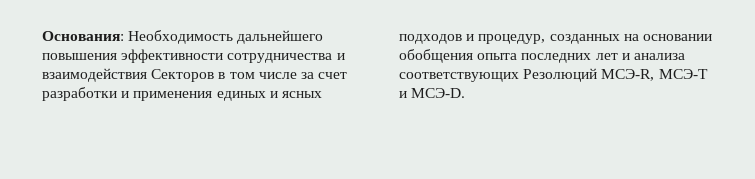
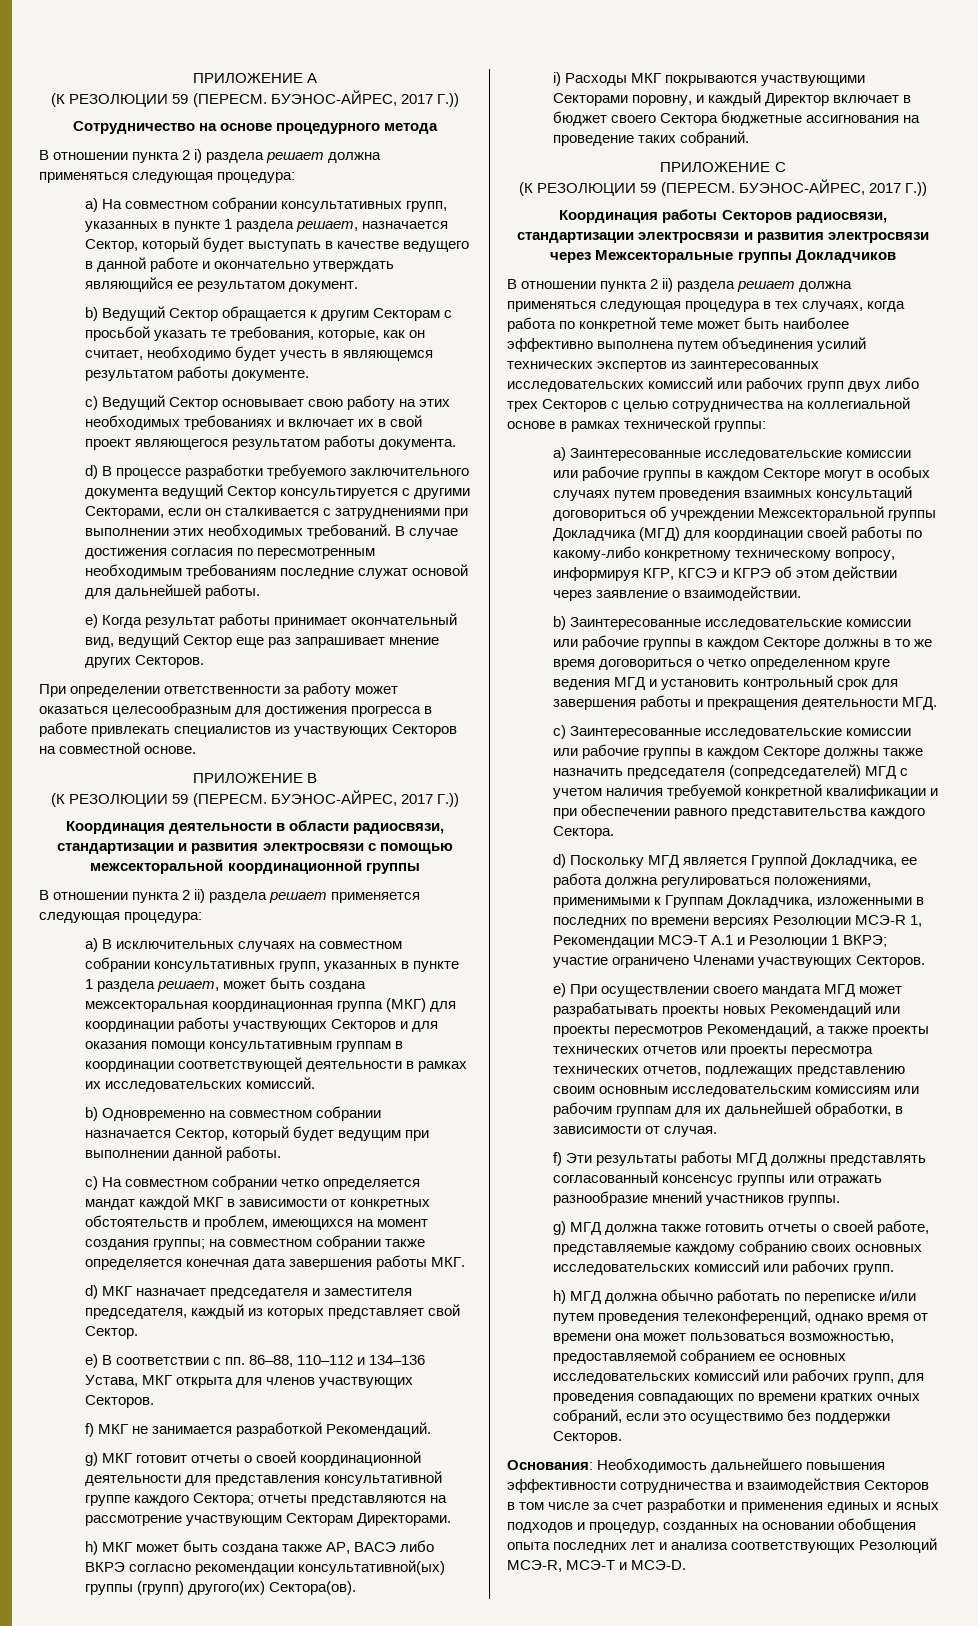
(42, 36) none -> [192,73,318,83] [51,90,459,107] [72,121,439,134] [39,149,382,163] [39,172,296,183] [84,197,448,212] [84,219,449,232] [84,237,470,252] [84,257,395,272] [84,277,358,292] [84,306,453,321] [84,326,426,341] [84,346,434,361] [84,366,309,381] [84,395,451,410] [84,415,423,430] [84,435,456,450] [84,464,470,479] [84,484,471,499] [84,506,469,519] [84,524,459,539] [84,548,375,559] [84,564,468,579] [84,584,260,599] [84,613,458,628] [84,633,440,648] [84,655,204,668] [39,682,399,697] [39,702,433,717] [39,722,458,737] [39,742,197,754] [192,773,318,783] [51,790,459,807] [65,820,445,834] [57,843,453,854] [90,859,420,874] [39,889,421,903] [39,912,203,923] [84,938,403,952] [84,957,460,972] [84,977,367,992] [84,998,456,1012] [84,1017,439,1032] [84,1041,403,1052] [84,1057,467,1072] [84,1077,315,1092] [84,1106,381,1121] [84,1126,430,1141] [84,1146,281,1161] [84,1175,421,1190] [84,1195,431,1210] [84,1215,429,1230] [84,1235,426,1250] [84,1255,466,1270] [84,1285,413,1299] [84,1304,461,1319] [84,1326,138,1339] [84,1354,426,1368] [84,1375,414,1388] [84,1395,154,1408] [84,1422,432,1437] [84,1451,422,1466] [84,1471,442,1486] [84,1493,448,1506] [84,1513,451,1526] [84,1540,435,1555] [84,1560,445,1575] [84,1581,356,1595] [552,72,865,86] [552,91,912,106] [552,111,921,126] [552,131,749,146] [660,162,786,172] [519,179,927,196] [559,209,887,223] [517,232,929,243] [550,250,896,263] [507,278,853,292] [507,301,906,312] [507,317,850,332] [507,337,867,352] [507,361,820,372] [507,377,920,392] [507,397,911,412] [507,417,767,432] [552,447,911,461] [552,466,931,481] [552,486,912,501] [552,506,936,521] [552,526,923,541] [552,546,895,561] [552,566,898,581] [552,586,801,601] [552,616,911,630] [552,635,933,650] [552,659,891,670] [552,675,899,690] [552,695,938,710] [552,725,911,739] [552,744,924,759] [552,764,908,779] [552,784,939,799] [552,804,925,819] [552,826,614,839] [552,853,918,868] [552,873,871,888] [552,895,925,908] [552,915,923,928] [552,935,888,948] [552,955,925,968] [552,983,903,997] [552,1002,900,1017] [552,1022,930,1037] [552,1046,873,1057] [552,1066,905,1077] [552,1086,919,1097] [552,1102,904,1117] [552,1126,717,1137] [552,1151,927,1166] [552,1171,882,1186] [552,1191,840,1206] [552,1220,930,1235] [552,1240,922,1255] [552,1260,894,1275] [552,1289,917,1304] [552,1309,929,1324] [552,1333,894,1344] [552,1349,846,1364] [552,1369,925,1384] [552,1393,921,1404] [552,1409,891,1424] [552,1431,622,1444] ПРИЛОЖЕНИЕ А // (К РЕЗОЛЮЦИИ 59 (ПЕРЕСМ. БУЭНОС-АЙРЕС, 2017 Г.)) // Сотрудничество на основе процедурного метода // В отношении пункта 2 i) раздела решает должна применяться следующая процедура: // а) На совместном собрании консультативных групп, указанных в пункте 1 раздела решает, назначается Сектор, который будет выступать в качестве ведущего в данной работе и окончательно утверждать являющийся ее результатом документ. // b) Ведущий Сектор обращается к другим Секторам с просьбой указать те требования, которые, как он считает, необходимо будет учесть в являющемся результатом работы документе. // c) Ведущий Сектор основывает свою работу на этих необходимых требованиях и включает их в свой проект являющегося результатом работы документа. // d) В процессе разработки требуемого заключительного документа ведущий Сектор консультируется с другими Секторами, если он сталкивается с затруднениями при выполнении этих необходимых требований. В случае достижения согласия по пересмотренным необходимым требованиям последние служат основой для дальнейшей работы. // е) Когда результат работы принимает окончательный вид, ведущий Сектор еще раз запрашивает мнение других Секторов. // При определении ответственности за работу может оказаться целесообразным для достижения прогресса в работе привлекать специалистов из участвующих Секторов на совместной основе. // ПРИЛОЖЕНИЕ В // (К РЕЗОЛЮЦИИ 59 (ПЕРЕСМ. БУЭНОС-АЙРЕС, 2017 Г.)) // Координация деятельности в области радиосвязи, стандартизации и развития электросвязи с помощью межсекторальной координационной группы // В отношении пункта 2 ii) раздела решает применяется следующая процедура: // а) В исключительных случаях на совместном собрании консультативных групп, указанных в пункте 1 раздела решает, может быть создана межсекторальная координационная группа (МКГ) для координации работы участвующих Секторов и для оказания помощи консультативным группам в координации соответствующей деятельности в рамках их исследовательских комиссий. // b) Одновременно на совместном собрании назначается Сектор, который будет ведущим при выполнении данной работы. // c) На совместном собрании четко определяется мандат каждой МКГ в зависимости от конкретных обстоятельств и проблем, имеющихся на момент создания группы; на совместном собрании также определяется конечная дата завершения работы МКГ. // d) МКГ назначает председателя и заместителя председателя, каждый из которых представляет свой Сектор. // e) В соответствии с пп. 86–88, 110–112 и 134–136 Устава, МКГ открыта для членов участвующих Секторов. // f) МКГ не занимается разработкой Рекомендаций. // g) МКГ готовит отчеты о своей координационной деятельности для представления консультативной группе каждого Сектора; отчеты представляются на рассмотрение участвующим Секторам Директорами. // h) МКГ может быть создана также АР, ВАСЭ либо ВКРЭ согласно рекомендации консультативной(ых) группы (групп) другого(их) Сектора(ов). // i) Расходы МКГ покрываются участвующими Секторами поровну, и каждый Директор включает в бюджет своего Сектора бюджетные ассигнования на проведение таких собраний. // ПРИЛОЖЕНИЕ C // (К РЕЗОЛЮЦИИ 59 (ПЕРЕСМ. БУЭНОС-АЙРЕС, 2017 Г.)) // Координация работы Секторов радиосвязи, стандартизации электросвязи и развития электросвязи через Межсекторальные группы Докладчиков // В отношении пункта 2 ii) раздела решает должна применяться следующая процедура в тех случаях, когда работа по конкретной теме может быть наиболее эффективно выполнена путем объединения усилий технических экспертов из заинтересованных исследовательских комиссий или рабочих групп двух либо трех Секторов с целью сотрудничества на коллегиальной основе в рамках технической группы: // a) Заинтересованные исследовательские комиссии или рабочие группы в каждом Секторе могут в особых случаях путем проведения взаимных консультаций договориться об учреждении Межсекторальной группы Докладчика (МГД) для координации своей работы по какому-либо конкретному техническому вопросу, информируя КГР, КГСЭ и КГРЭ об этом действии через заявление о взаимодействии. // b) Заинтересованные исследовательские комиссии или рабочие группы в каждом Секторе должны в то же время договориться о четко определенном круге ведения МГД и установить контрольный срок для завершения работы и прекращения деятельности МГД. // c) Заинтересованные исследовательские комиссии или рабочие группы в каждом Секторе должны также назначить председателя (сопредседателей) МГД с учетом наличия требуемой конкретной квалификации и при обеспечении равного представительства каждого Сектора. // d) Поскольку МГД является Группой Докладчика, ее работа должна регулироваться положениями, применимыми к Группам Докладчика, изложенными в последних по времени версиях Резолюции МСЭ-R 1, Рекомендации МСЭ-Т А.1 и Резолюции 1 ВКРЭ; участие ограничено Членами участвующих Секторов. // e) При осуществлении своего мандата МГД может разрабатывать проекты новых Рекомендаций или проекты пересмотров Рекомендаций, а также проекты технических отчетов или проекты пересмотра технических отчетов, подлежащих представлению своим основным исследовательским комиссиям или рабочим группам для их дальнейшей обработки, в зависимости от случая. // f) Эти результаты работы МГД должны представлять согласованный консенсус группы или отражать разнообразие мнений участников группы. // g) МГД должна также готовить отчеты о своей работе, представляемые каждому собранию своих основных исследовательских комиссий или рабочих групп. // h) МГД должна обычно работать по переписке и/или путем проведения телеконференций, однако время от времени она может пользоваться возможностью, предоставляемой собранием ее основных исследовательских комиссий или рабочих групп, для проведения совпадающих по времени кратких очных собраний, если это осуществимо без поддержки Секторов. //

